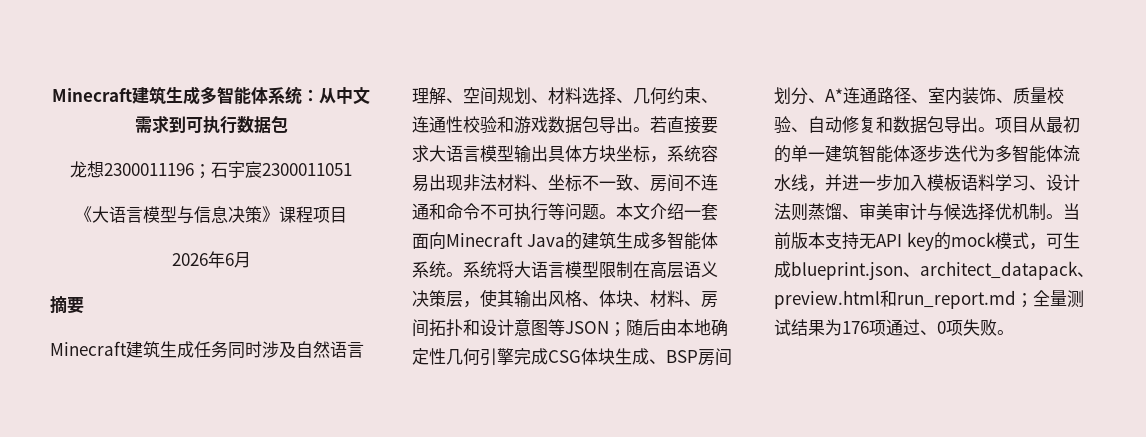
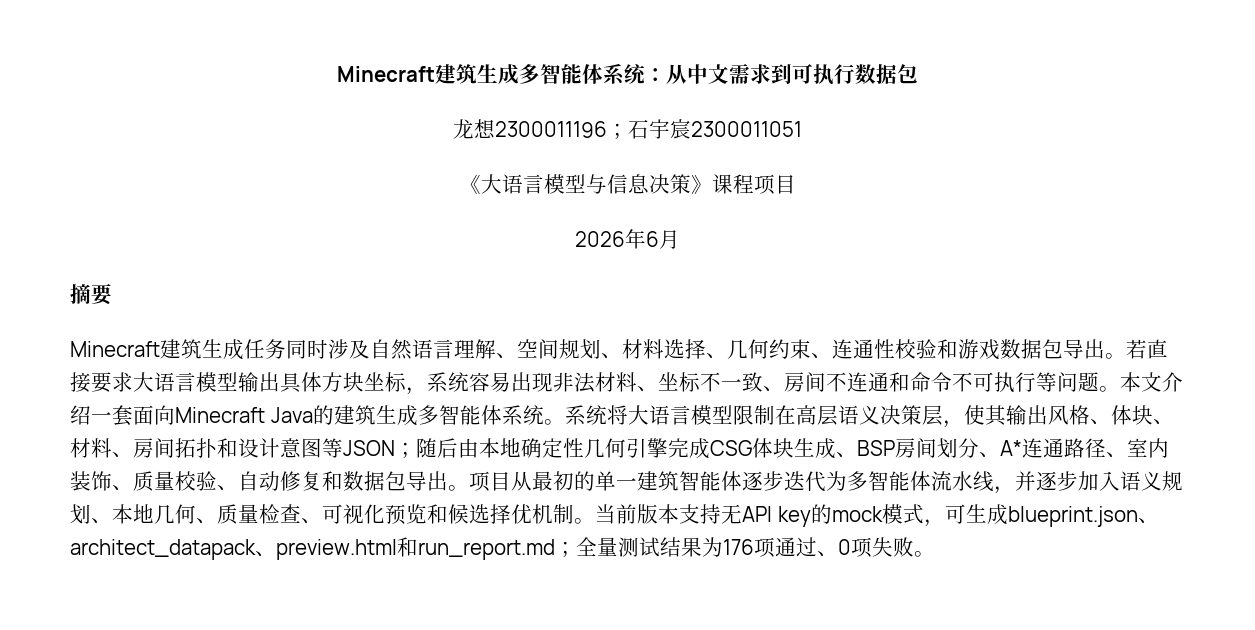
[842,174,1080,191] [774,203,944,221] 进一步加入模板语料学习、设计法则蒸馏、审美审计与 -> [1036,471,1183,491] [70,504,448,525] 逐步加入语义规划、本地几何、质量检查、可视化预览和

